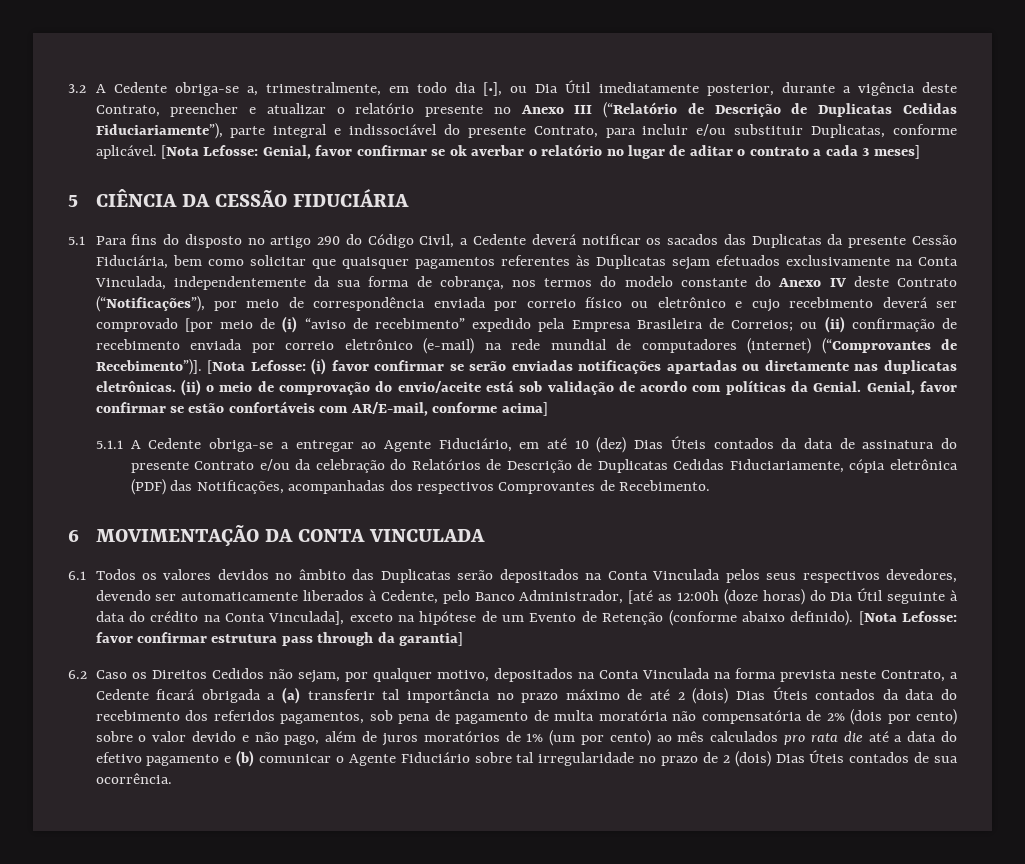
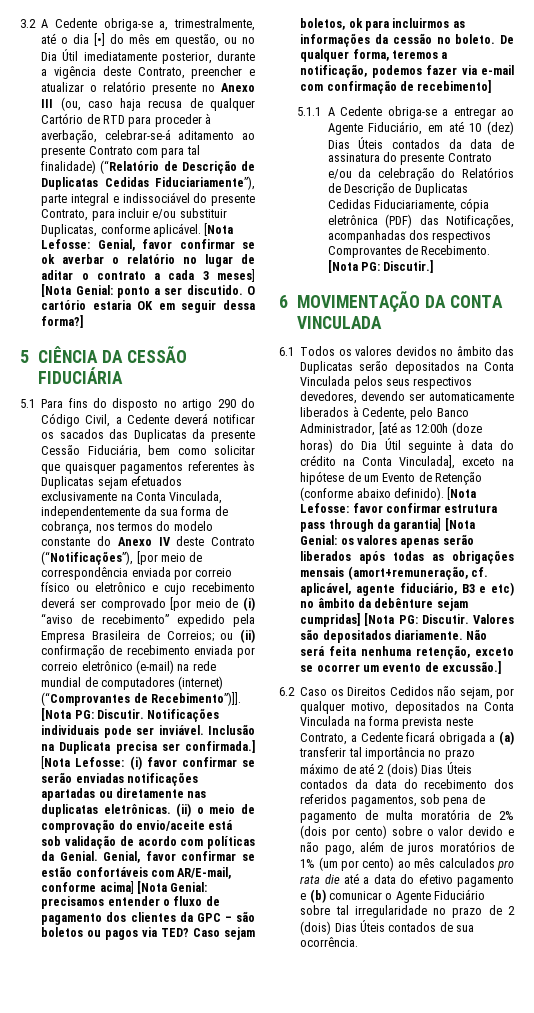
[388,82,528,96] em todo dia [•], ou -> [41,33,256,47] até o dia [•] do mês em questão, ou no
(593, 109) none -> [60,97,255,111] [41,113,212,127] [41,129,255,143] [41,145,200,158] [41,160,97,174] (ou, caso haja recusa de qualquer Cartório de RTD para proceder à averbação, celebrar-se-á aditamento ao presente Contrato com para tal finalidade)
(920, 152) none -> [41,284,255,298] [41,300,256,313] [41,315,84,328] [Nota Genial: ponto a ser discutido. O cartório estaria OK em seguir dessa forma?]
[213,301,237,311] por -> [136,551,158,565] [por
[95,359,202,375] Recebimento”)]. -> [151,692,241,706] [41,708,220,722] [41,724,255,738] [41,740,255,754] Recebimento”)]]. [Nota PG: Discutir. Notificações individuais pode ser inviável. Inclusão na Duplicata precisa ser confirmada.]
(548, 409) none -> [137,881,208,894] [41,896,220,909] [41,911,255,925] [41,927,256,940] [300,18,465,31] [300,33,514,47] [300,49,448,62] [300,64,514,78] [300,80,492,94] [Nota Genial: precisamos entender o fluxo de pagamento dos clientes da GPC – são boletos ou pagos via TED? Caso sejam boletos, ok para incluirmos as informações da cessão no boleto. De qualquer forma, teremos a notificação, podemos fazer via e-mail com confirmação de recebimento]
(711, 485) none -> [327,260,434,273] [Nota PG: Discutir.]
(464, 639) none -> [444,518,475,531] [300,534,474,548] [300,550,514,564] [300,566,488,580] [300,582,514,596] [300,598,468,611] [300,613,514,627] [300,629,488,643] [300,645,514,659] [300,661,502,674] [Nota Genial: os valores apenas serão liberados após todas as obrigações mensais (amort+remuneração, cf. aplicável, agente fiduciário, B3 e etc) no âmbito da debênture sejam cumpridas] [Nota PG: Discutir. Valores são depositados diariamente. Não será feita nenhuma retenção, exceto se ocorrer um evento de excussão.]
[672,710,802,724] não compensatória -> (471, 814) none

